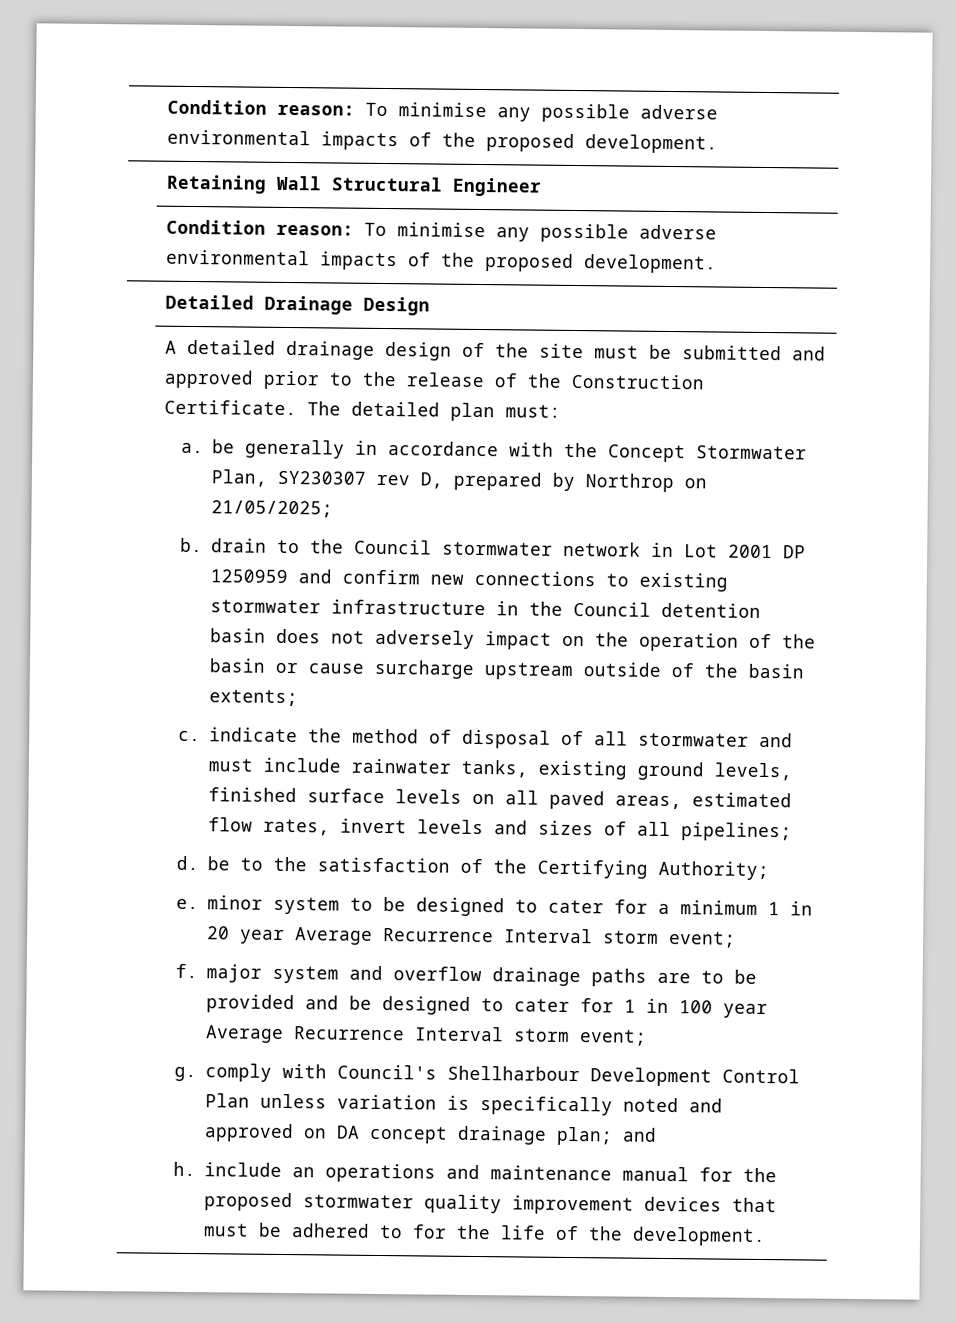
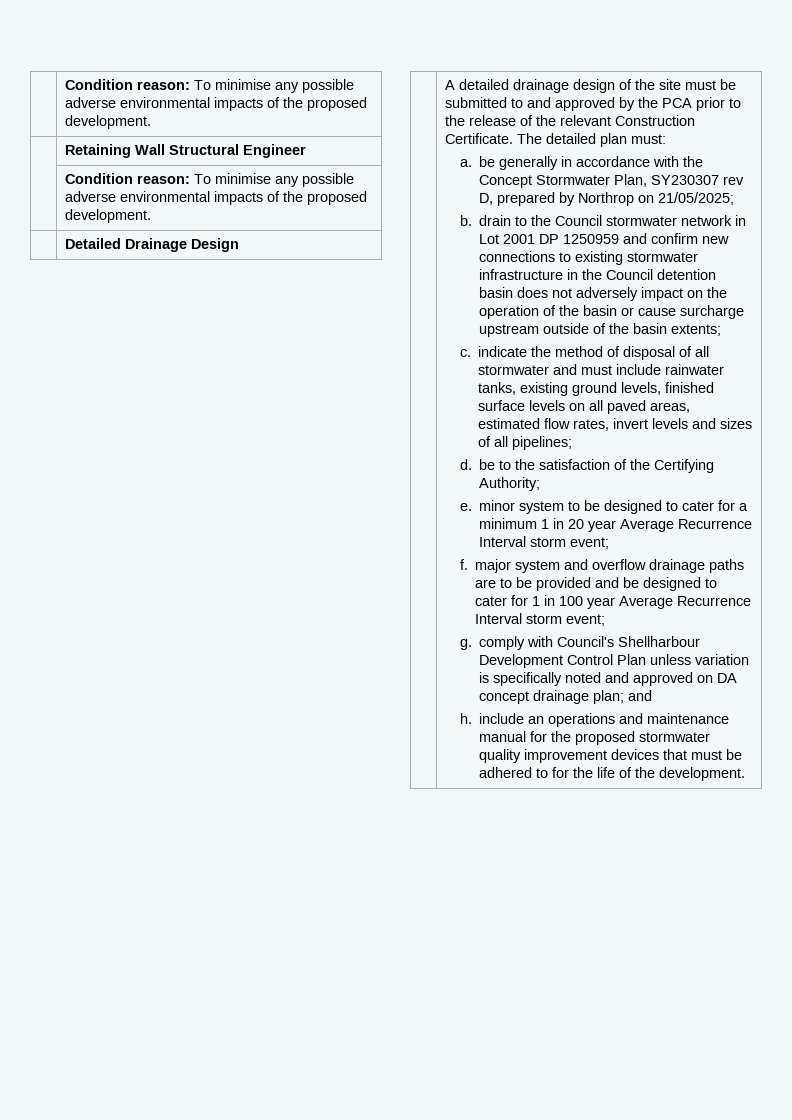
[791,346,826,361] [163,369,254,389] and approved -> [511,97,693,111] to and approved by the PCA
(562, 380) none -> [560,115,612,126] relevant

